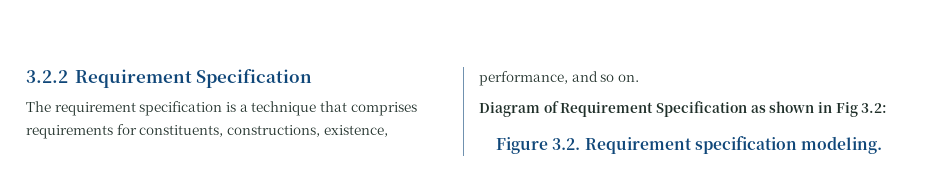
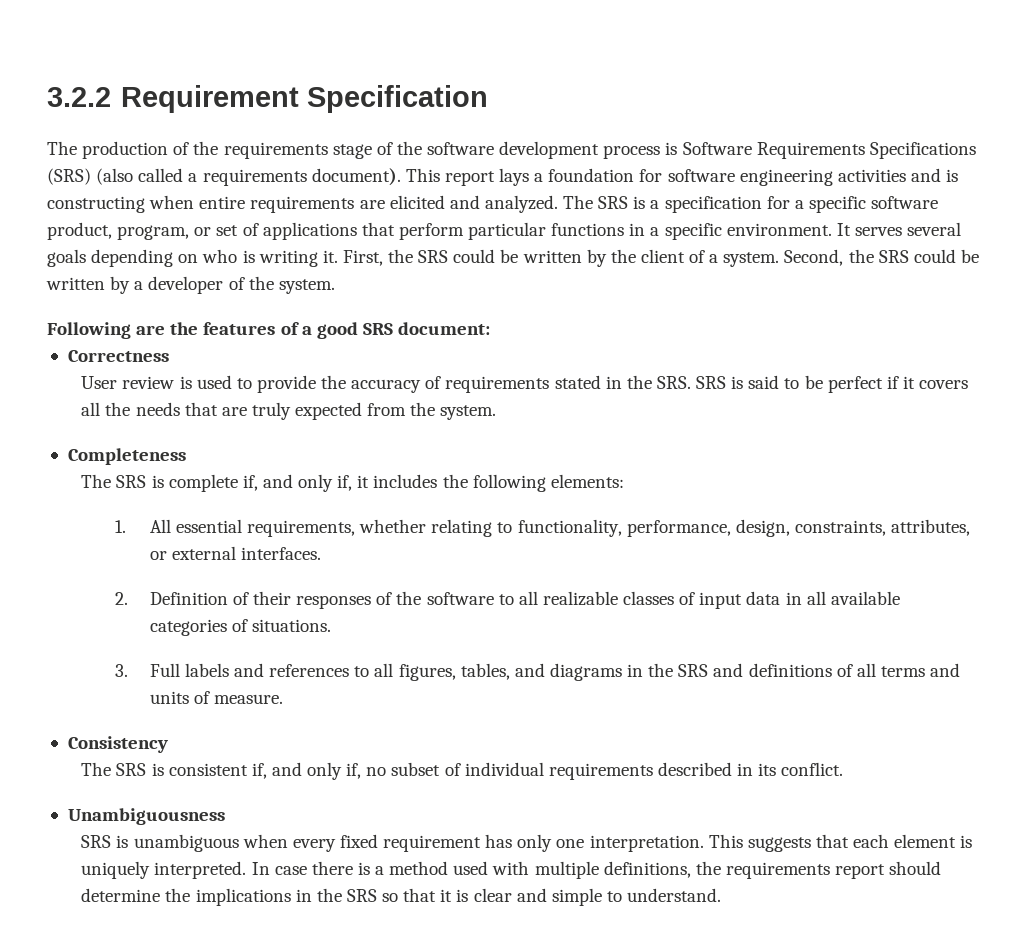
[54,101,417,116] [26,124,388,139] [479,71,639,86] [479,101,888,117] [496,136,882,154] requirement specification is a technique that comprises requirements for constituents, constructions, existence, performance, and so on. // Diagram of Requirement Specification as shown in Fig 3.2: // Figure 3.2. Requirement specification modeling. -> [82,141,976,159] [47,168,959,186] [47,195,939,213] [47,222,962,240] [47,249,979,267] [46,276,335,294] [47,322,491,339] [67,350,169,362] [81,375,969,393] [81,402,497,420] [67,448,186,465] [81,474,624,492] [115,519,971,537] [149,546,321,560] [115,591,900,609] [149,619,331,636] [115,663,961,681] [149,691,283,704] [67,736,168,753] [81,762,844,780] [67,808,225,825] [81,834,973,852] [81,861,942,879] [81,888,722,906] production of the requirements stage of the software development process is Software Requirements Specifications (SRS) (also called a requirements document). This report lays a foundation for software engineering activities and is constructing when entire requirements are elicited and analyzed. The SRS is a specification for a specific software product, program, or set of applications that perform particular functions in a specific environment. It serves several goals depending on who is writing it. First, the SRS could be written by the client of a system. Second, the SRS could be written by a developer of the system. // Following are the features of a good SRS document: // Correctness // User review is used to provide the accuracy of requirements stated in the SRS. SRS is said to be perfect if it covers all the needs that are truly expected from the system. // Completeness // The SRS is complete if, and only if, it includes the following elements: // 1. All essential requirements, whether relating to functionality, performance, design, constraints, attributes, or external interfaces. // 2. Definition of their responses of the software to all realizable classes of input data in all available categories of situations. // 3. Full labels and references to all figures, tables, and diagrams in the SRS and definitions of all terms and units of measure. // Consistency // The SRS is consistent if, and only if, no subset of individual requirements described in its conflict. // Unambiguousness // SRS is unambiguous when every fixed requirement has only one interpretation. This suggests that each element is uniquely interpreted. In case there is a method used with multiple definitions, the requirements report should determine the implications in the SRS so that it is clear and simple to understand.

